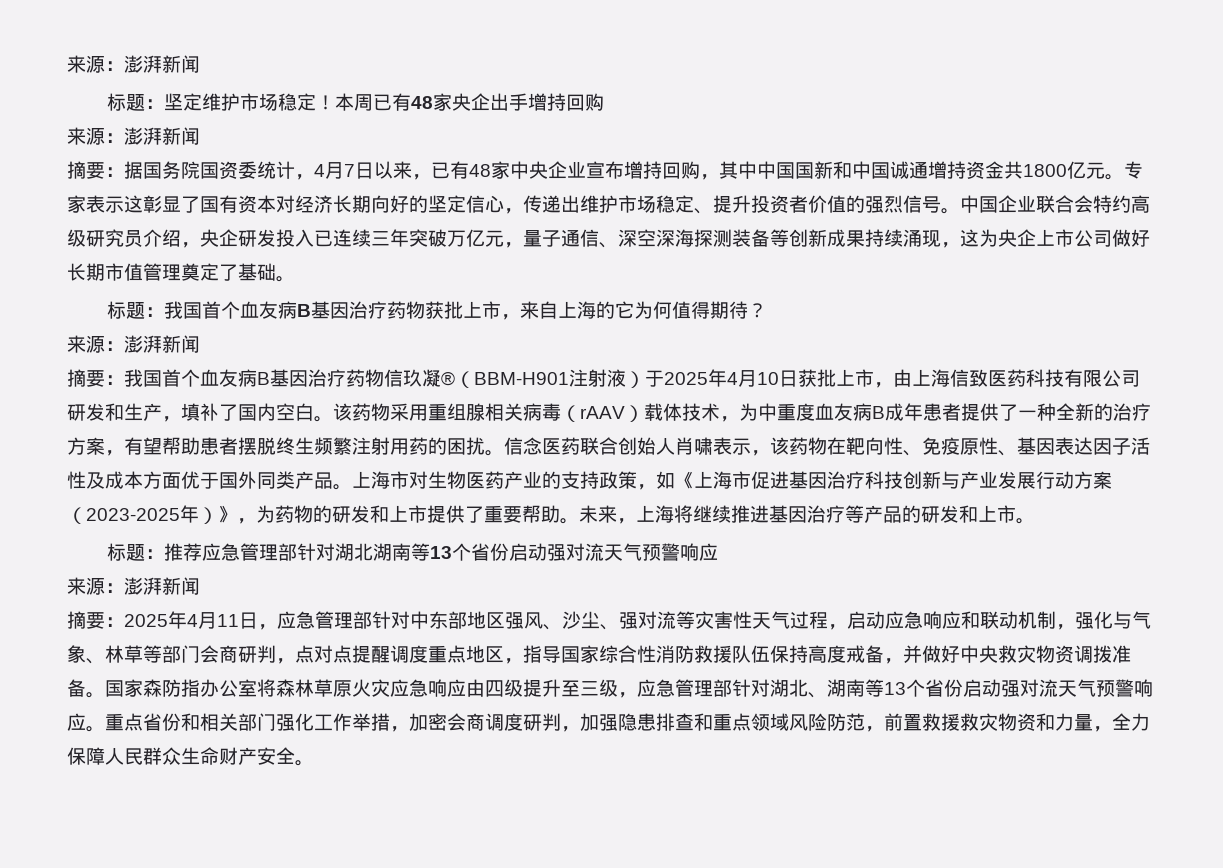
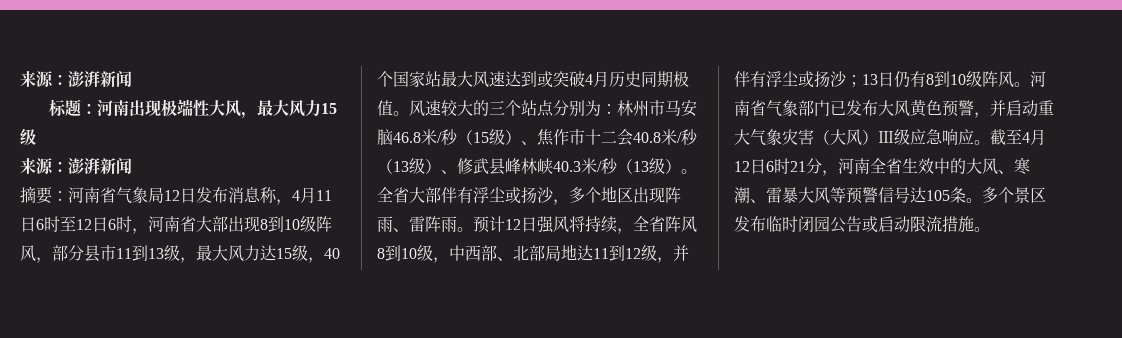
[163,93,604,111] [67,127,200,145] [67,161,1143,180] [67,195,1150,214] [67,229,1150,248] [67,263,295,282] [106,301,767,320] [67,335,200,353] [67,369,1140,388] [67,403,1151,422] [67,437,1150,456] [67,471,1112,490] [67,505,1035,524] [106,543,718,561] [67,577,200,595] [67,611,1151,630] [67,645,1131,664] [67,679,1153,698] [67,713,1150,732] [67,747,295,765] 坚定维护市场稳定！本周已有48家央企出手增持回购 // 来源：澎湃新闻 // 摘要：据国务院国资委统计，4月7日以来，已有48家中央企业宣布增持回购，其中中国国新和中国诚通增持资金共1800亿元。专家表示这彰显了国有资本对经济长期向好的坚定信心，传递出维护市场稳定、提升投资者价值的强烈信号。中国企业联合会特约高级研究员介绍，央企研发投入已连续三年突破万亿元，量子通信、深空深海探测装备等创新成果持续涌现，这为央企上市公司做好长期市值管理奠定了基础。 // 标题：我国首个血友病B基因治疗药物获批上市，来自上海的它为何值得期待？ // 来源：澎湃新闻 // 摘要：我国首个血友病B基因治疗药物信玖凝®（BBM-H901注射液）于2025年4月10日获批上市，由上海信致医药科技有限公司研发和生产，填补了国内空白。该药物采用重组腺相关病毒（rAAV）载体技术，为中重度血友病B成年患者提供了一种全新的治疗方案，有望帮助患者摆脱终生频繁注射用药的困扰。信念医药联合创始人肖啸表示，该药物在靶向性、免疫原性、基因表达因子活性及成本方面优于国外同类产品。上海市对生物医药产业的支持政策，如《上海市促进基因治疗科技创新与产业发展行动方案（2023-2025年）》，为药物的研发和上市提供了重要帮助。未来，上海将继续推进基因治疗等产品的研发和上市。 // 标题：推荐应急管理部针对湖北湖南等13个省份启动强对流天气预警响应 // 来源：澎湃新闻 // 摘要：2025年4月11日，应急管理部针对中东部地区强风、沙尘、强对流等灾害性天气过程，启动应急响应和联动机制，强化与气象、林草等部门会商研判，点对点提醒调度重点地区，指导国家综合性消防救援队伍保持高度戒备，并做好中央救灾物资调拨准备。国家森防指办公室将森林草原火灾应急响应由四级提升至三级，应急管理部针对湖北、湖南等13个省份启动强对流天气预警响应。重点省份和相关部门强化工作举措，加密会商调度研判，加强隐患排查和重点领域风险防范，前置救援救灾物资和力量，全力保障人民群众生命财产安全 -> [97,99,338,119] [20,129,36,146] [20,158,132,175] [20,186,332,205] [20,216,332,234] [20,245,340,263] [377,71,689,88] [377,100,697,117] [377,129,698,146] [377,158,697,175] [377,186,681,205] [377,216,697,234] [377,244,689,263] [734,71,1046,88] [734,99,1054,118] [734,129,1046,146] [734,157,1030,176] [734,187,1046,204] [734,216,974,233] 河南出现极端性大风，最大风力15级 // 来源：澎湃新闻 // 摘要：河南省气象局12日发布消息称，4月11日6时至12日6时，河南省大部出现8到10级阵风，部分县市11到13级，最大风力达15级，40个国家站最大风速达到或突破4月历史同期极值。风速较大的三个站点分别为：林州市马安脑46.8米/秒（15级）、焦作市十二会40.8米/秒（13级）、修武县峰林峡40.3米/秒（13级）。全省大部伴有浮尘或扬沙，多个地区出现阵雨、雷阵雨。预计12日强风将持续，全省阵风8到10级，中西部、北部局地达11到12级，并伴有浮尘或扬沙；13日仍有8到10级阵风。河南省气象部门已发布大风黄色预警，并启动重大气象灾害（大风）Ⅲ级应急响应。截至4月12日6时21分，河南全省生效中的大风、寒潮、雷暴大风等预警信号达105条。多个景区发布临时闭园公告或启动限流措施

